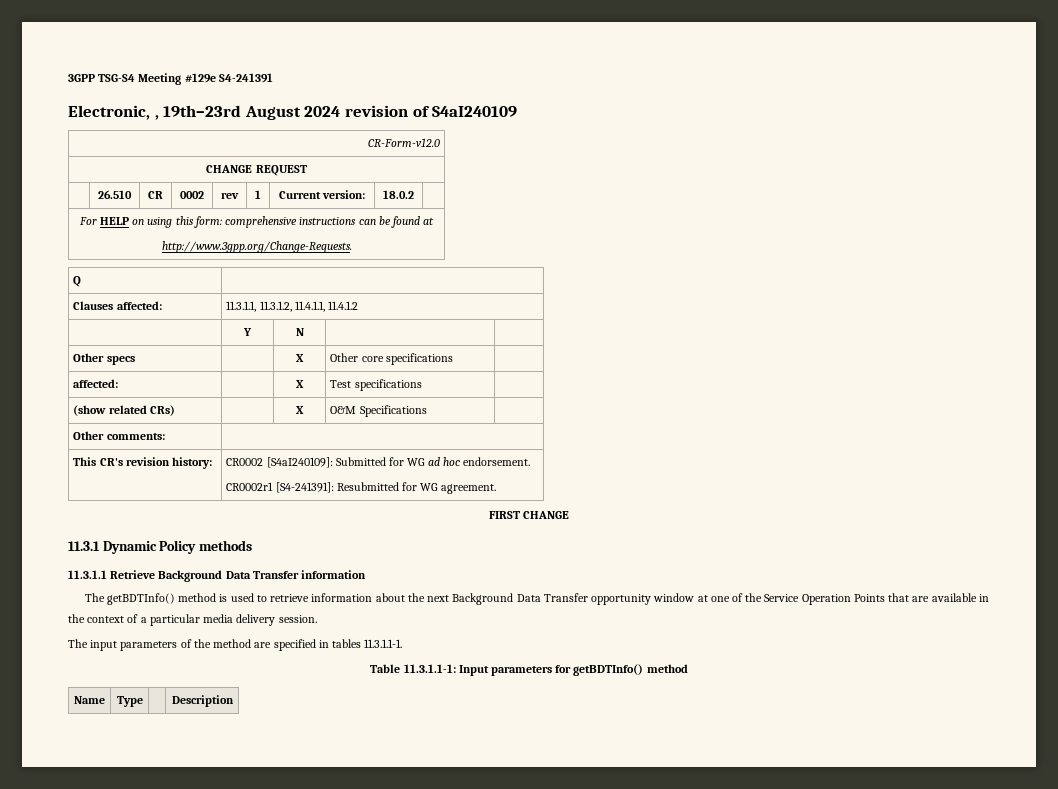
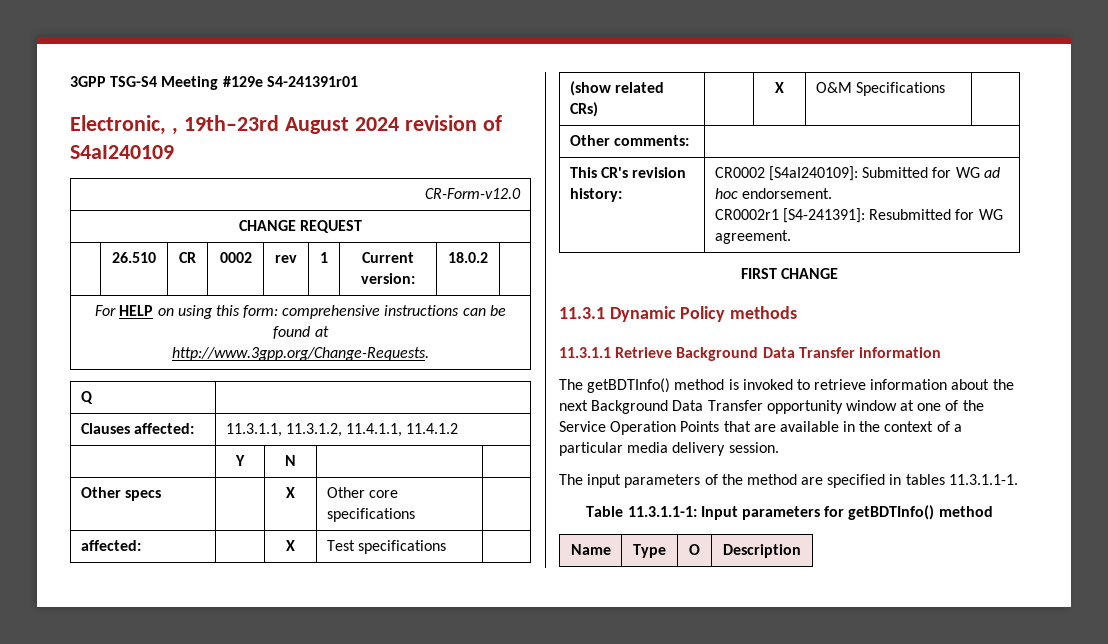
[218,73,273,83] S4-241391 -> [266,76,358,87] S4-241391r01
[230,593,254,602] used -> [742,379,793,390] invoked
(143, 701) none -> [689,544,700,555] O

